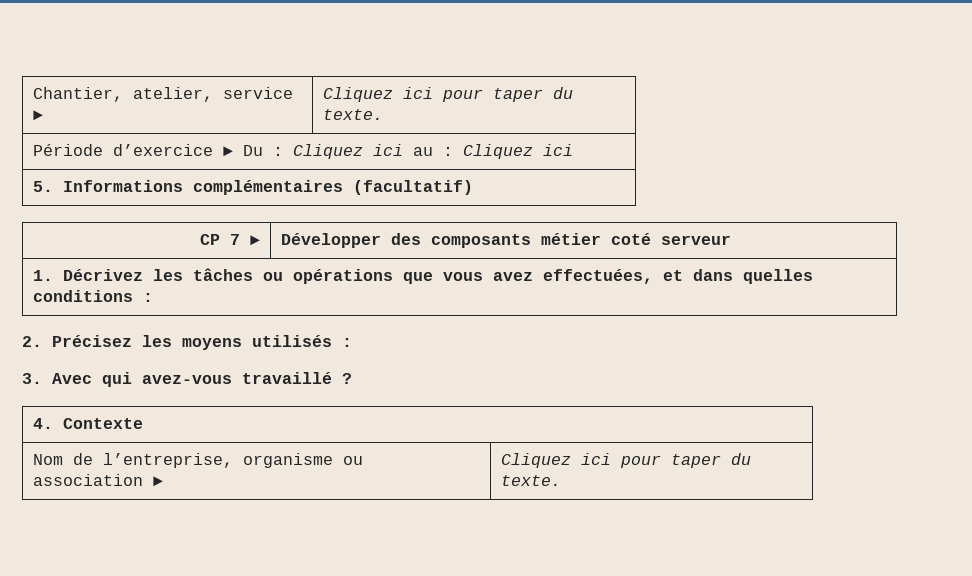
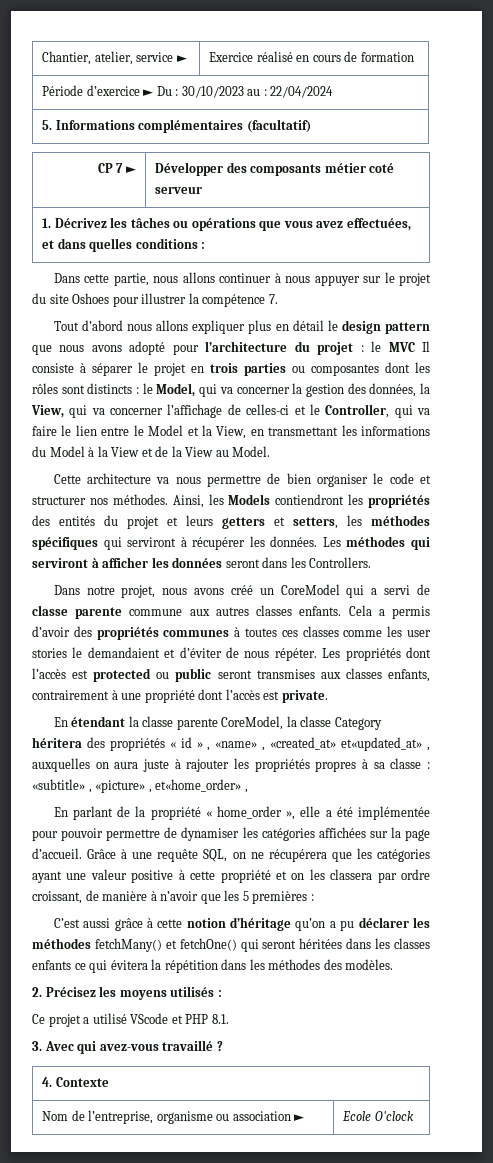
[323,87,574,102] [323,109,384,120] Cliquez ici pour taper du texte. -> [209,51,414,62] Exercice réalisé en cours de formation
[293,144,574,159] Cliquez ici au : Cliquez ici -> [181,86,334,98] 30/10/2023 au : 22/04/2024
(154, 297) none -> [53,272,431,286] [32,293,278,307] [53,320,431,334] [32,341,430,355] [32,362,430,376] [32,383,430,397] [31,404,431,418] [32,425,430,439] [32,446,271,457] [53,473,431,487] [32,494,430,508] [32,515,430,529] [32,536,430,550] [32,557,372,568] [53,584,430,598] [32,605,431,619] [32,626,432,640] [32,647,431,661] [32,668,430,682] [32,689,328,703] [53,716,382,730] [32,737,430,751] [32,758,431,772] [32,779,248,793] [53,806,430,820] [32,827,431,841] [32,848,430,862] [32,869,431,883] [32,890,314,904] [53,917,431,931] [32,938,431,952] [32,959,394,973] // Dans cette partie, nous allons continuer à nous appuyer sur le projet du site Oshoes pour illustrer la compétence 7. // Tout d’abord nous allons expliquer plus en détail le design pattern que nous avons adopté pour l’architecture du projet : le MVC Il consiste à séparer le projet en trois parties ou composantes dont les rôles sont distincts : le Model, qui va concerner la gestion des données, la View, qui va concerner l’affichage de celles-ci et le Controller, qui va faire le lien entre le Model et la View, en transmettant les informations du Model à la View et de la View au Model. // Cette architecture va nous permettre de bien organiser le code et structurer nos méthodes. Ainsi, les Models contiendront les propriétés des entités du projet et leurs getters et setters, les méthodes spécifiques qui serviront à récupérer les données. Les méthodes qui serviront à afficher les données seront dans les Controllers. // Dans notre projet, nous avons créé un CoreModel qui a servi de classe parente commune aux autres classes enfants. Cela a permis d’avoir des propriétés communes à toutes ces classes comme les user stories le demandaient et d’éviter de nous répéter. Les propriétés dont l’accès est protected ou public seront transmises aux classes enfants, contrairement à une propriété dont l’accès est private. // En étendant la classe parente CoreModel, la classe Category héritera des propriétés « id » , «name» , «created_at» et«updated_at» , auxquelles on aura juste à rajouter les propriétés propres à sa classe : «subtitle» , «picture» , et«home_order» , // En parlant de la propriété « home_order », elle a été implémentée pour pouvoir permettre de dynamiser les catégories affichées sur la page d’accueil. Grâce à une requête SQL, on ne récupérera que les catégories ayant une valeur positive à cette propriété et on les classera par ordre croissant, de manière à n’avoir que les 5 premières : // C’est aussi grâce à cette notion d’héritage qu’on a pu déclarer les méthodes fetchMany() et fetchOne() qui seront héritées dans les classes enfants ce qui évitera la répétition dans les méthodes des modèles.
(352, 342) none -> [32,1013,229,1027] // Ce projet a utilisé VScode et PHP 8.1.
[501,453,752,468] [501,475,562,486] Cliquez ici pour taper du texte. -> [342,1111,414,1121] Ecole O'clock

